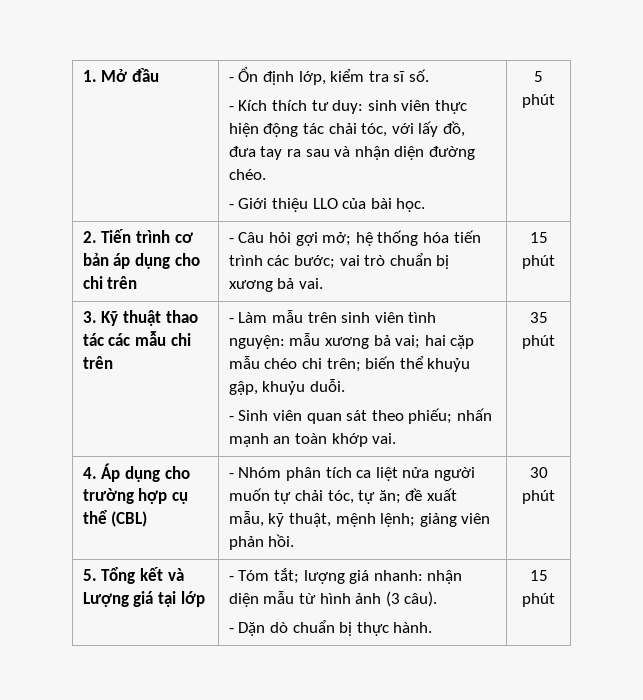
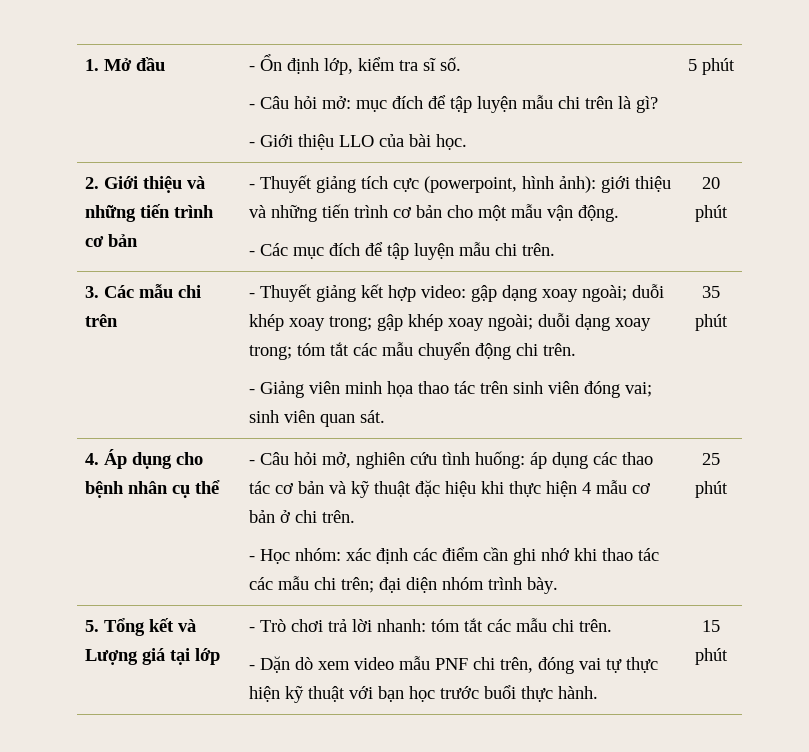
[238,100,467,114] [228,121,465,137] [228,146,475,160] [228,169,266,180] Kích thích tư duy: sinh viên thực hiện động tác chải tóc, với lấy đồ, đưa tay ra sau và nhận diện đường chéo. -> [259,95,658,113] Câu hỏi mở: mục đích để tập luyện mẫu chi trên là gì?
[101,229,193,243] [82,253,200,269] [82,276,138,289] [228,230,481,246] [228,253,450,269] [228,278,324,292] [529,232,548,243] [522,255,555,269] [82,310,198,326] [82,331,191,346] [82,356,113,369] [228,310,437,323] [228,333,475,349] [228,356,471,372] [228,379,346,395] [228,408,492,424] [228,433,397,447] Tiến trình cơ bản áp dụng cho chi trên | - Câu hỏi gợi mở; hệ thống hóa tiến trình các bước; vai trò chuẩn bị xương bả vai. | 15 phút // 3. Kỹ thuật thao tác các mẫu chi trên | - Làm mẫu trên sinh viên tình nguyện: mẫu xương bả vai; hai cặp mẫu chéo chi trên; biến thể khuỷu gập, khuỷu duỗi. // - Sinh viên quan sát theo phiếu; nhấn mạnh an toàn khớp vai. -> [103,176,205,193] [84,204,214,222] [84,234,138,247] [248,175,671,193] [248,204,619,222] [248,242,555,260] [702,177,720,189] [695,205,728,222] [84,283,201,298] [84,314,118,327] [248,284,664,302] [248,313,651,331] [248,342,576,360] [248,381,652,398] [248,410,385,427] Giới thiệu và những tiến trình cơ bản | - Thuyết giảng tích cực (powerpoint, hình ảnh): giới thiệu và những tiến trình cơ bản cho một mẫu vận động. // - Các mục đích để tập luyện mẫu chi trên. | 20 phút // 3. Các mẫu chi trên | - Thuyết giảng kết hợp video: gập dạng xoay ngoài; duỗi khép xoay trong; gập khép xoay ngoài; duỗi dạng xoay trong; tóm tắt các mẫu chuyển động chi trên. // - Giảng viên minh họa thao tác trên sinh viên đóng vai; sinh viên quan sát.
[82,488,168,504] trường hợp -> [84,481,168,498] bệnh nhân
[111,511,148,527] [228,467,475,481] [228,488,457,504] [228,511,491,527] [228,534,295,550] [529,467,548,478] (CBL) | - Nhóm phân tích ca liệt nửa người muốn tự chải tóc, tự ăn; đề xuất mẫu, kỹ thuật, mệnh lệnh; giảng viên phản hồi. | 30 -> [248,451,653,469] [248,480,650,498] [248,510,355,523] [248,547,659,565] [248,576,558,594] [702,453,720,465] | - Câu hỏi mở, nghiên cứu tình huống: áp dụng các thao tác cơ bản và kỹ thuật đặc hiệu khi thực hiện 4 mẫu cơ bản ở chi trên. // - Học nhóm: xác định các điểm cần ghi nhớ khi thao tác các mẫu chi trên; đại diện nhóm trình bày. | 25
[238,568,463,584] [228,591,438,607] [228,620,353,636] Tóm tắt; lượng giá nhanh: nhận diện mẫu từ hình ảnh (3 câu). // - Dặn dò chuẩn bị -> [259,618,612,632] [248,656,658,674] [248,685,516,703] Trò chơi trả lời nhanh: tóm tắt các mẫu chi trên. // - Dặn dò xem video mẫu PNF chi trên, đóng vai tự thực hiện kỹ thuật với bạn học trước buổi

